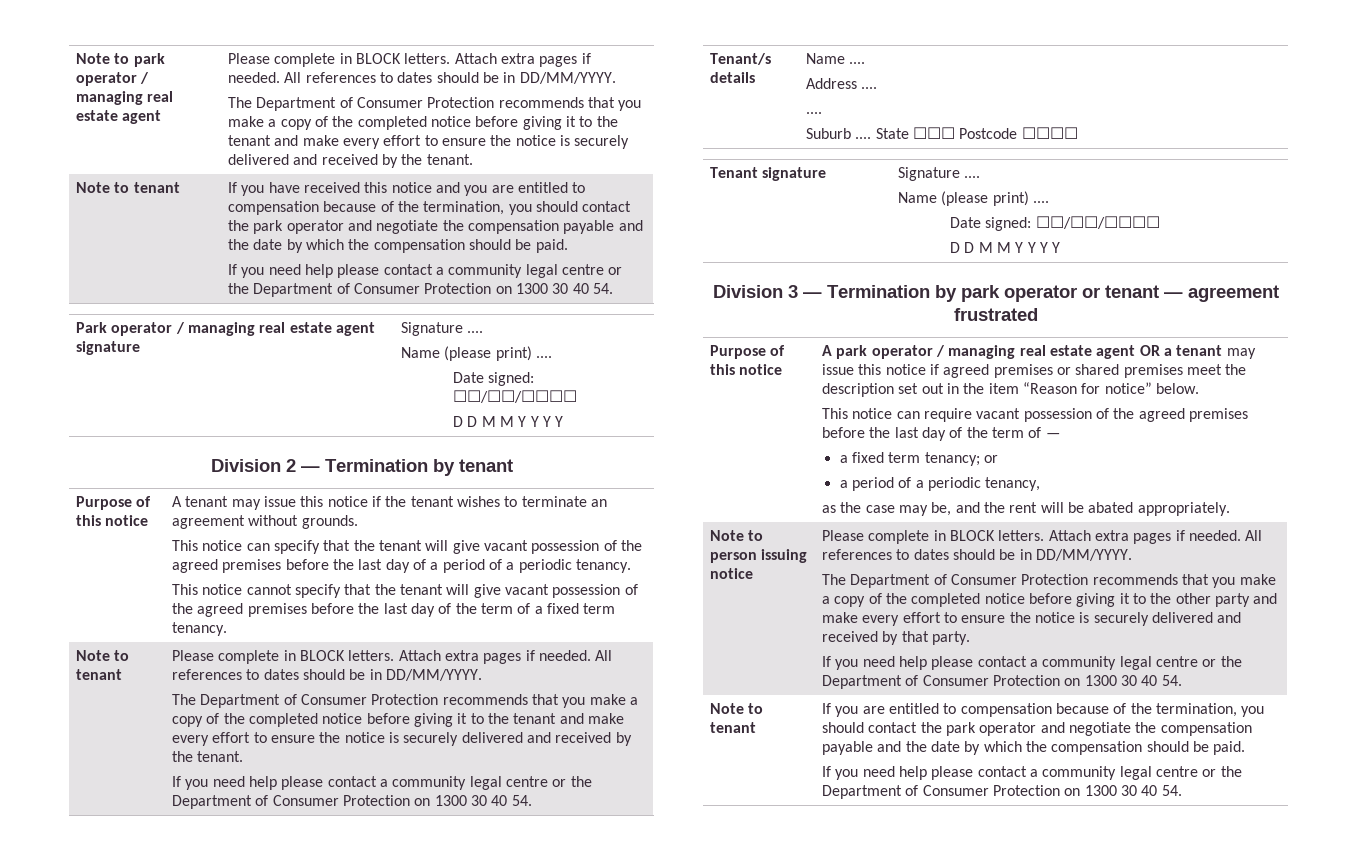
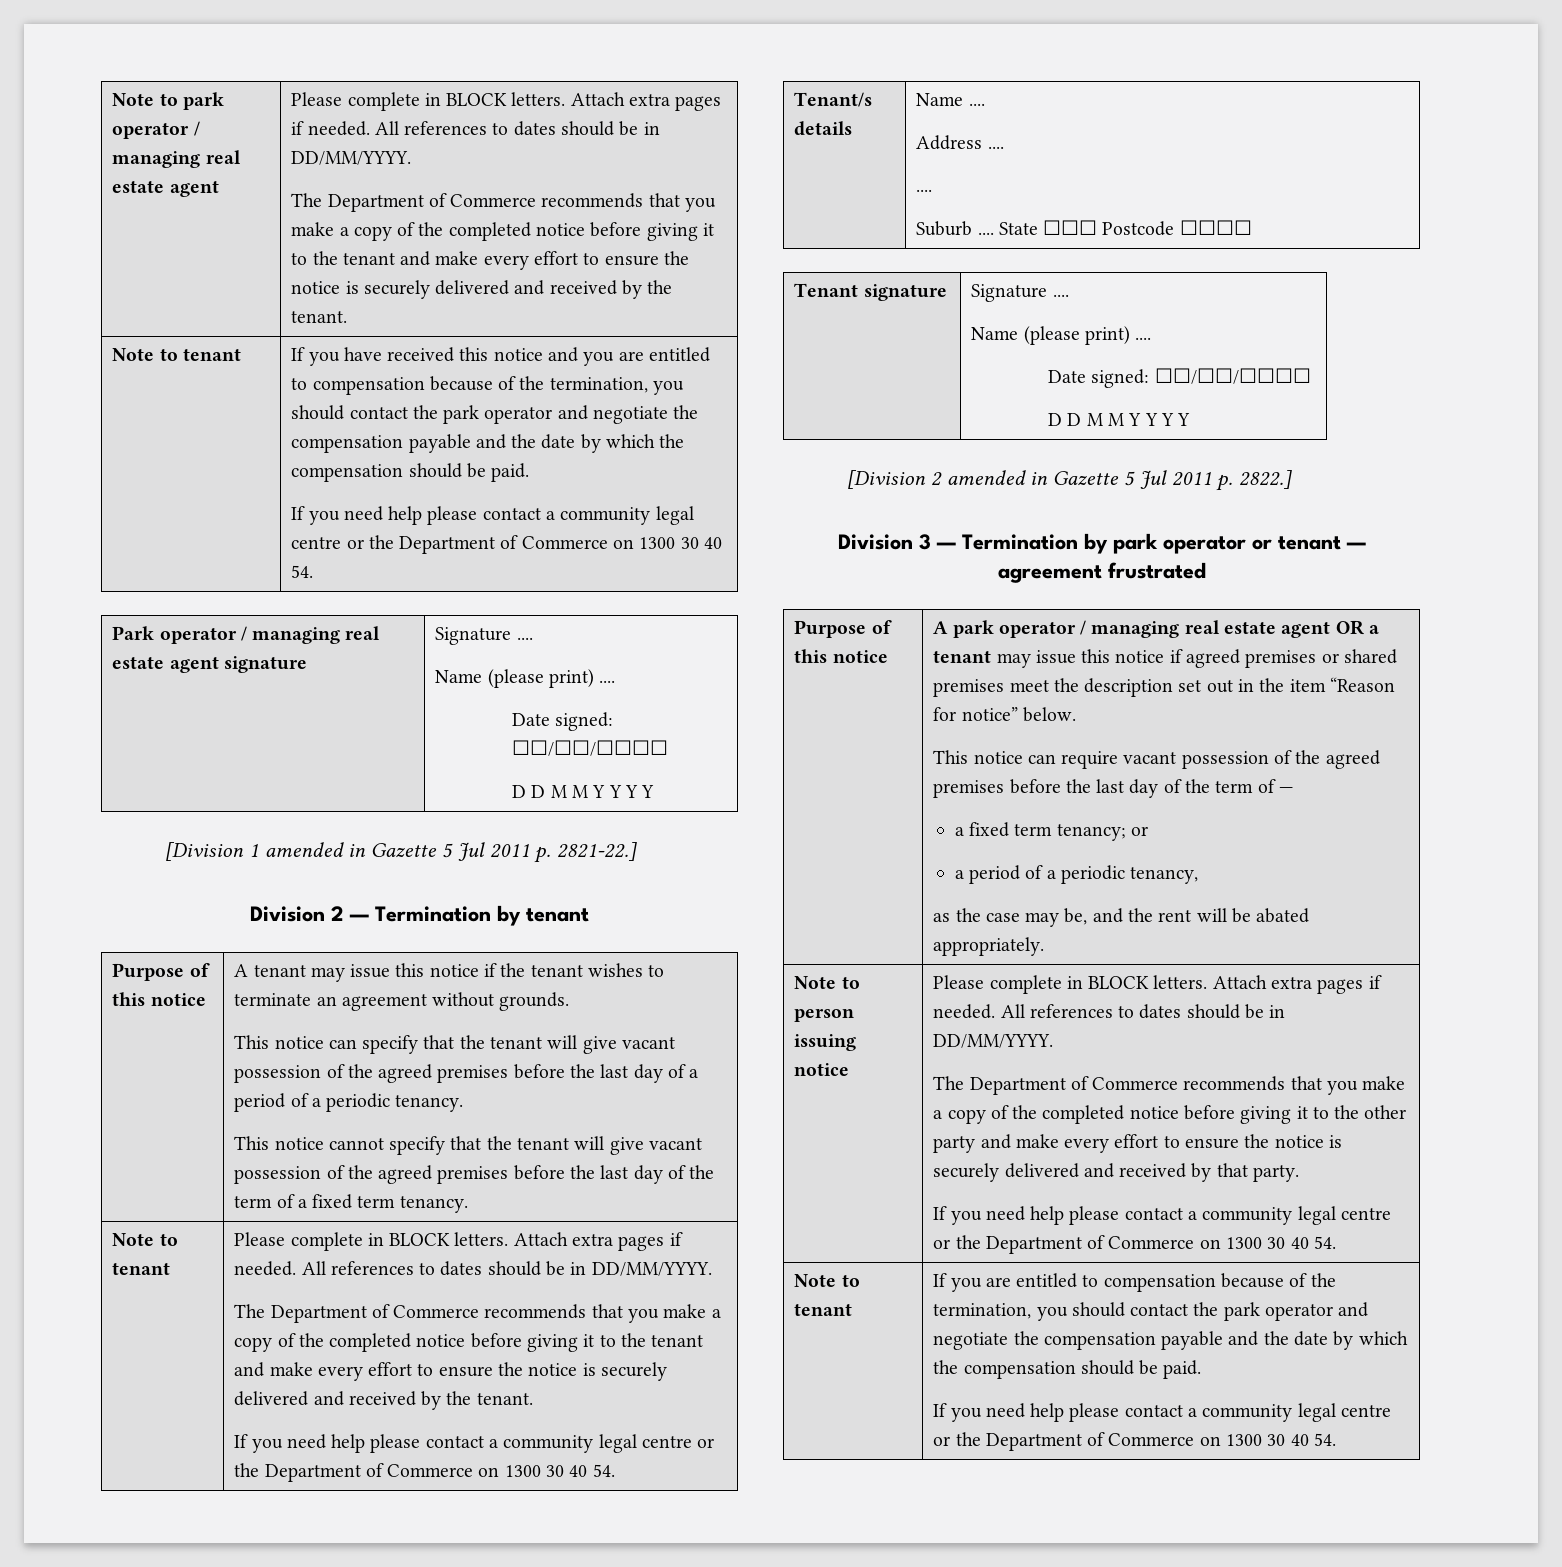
[357,97,495,108] Consumer Protection -> [450,194,537,207] Commerce
[354,283,492,294] Consumer Protection -> [521,536,608,549] Commerce
(564, 421) none -> [164,842,638,863] // [Division 1 amended in Gazette 5 Jul 2011 p. 2821-22.]
[301,694,439,705] Consumer Protection -> [393,1305,480,1318] Commerce
[272,795,411,806] Consumer Protection -> [387,1464,474,1477] Commerce
(1061, 247) none -> [846,470,1293,491] // [Division 2 amended in Gazette 5 Jul 2011 p. 2822.]
[951,574,1089,585] Consumer Protection -> [1092,1077,1179,1090] Commerce
[922,675,1061,686] Consumer Protection -> [1108,1236,1195,1249] Commerce
[922,785,1061,796] Consumer Protection -> [1108,1433,1195,1446] Commerce

